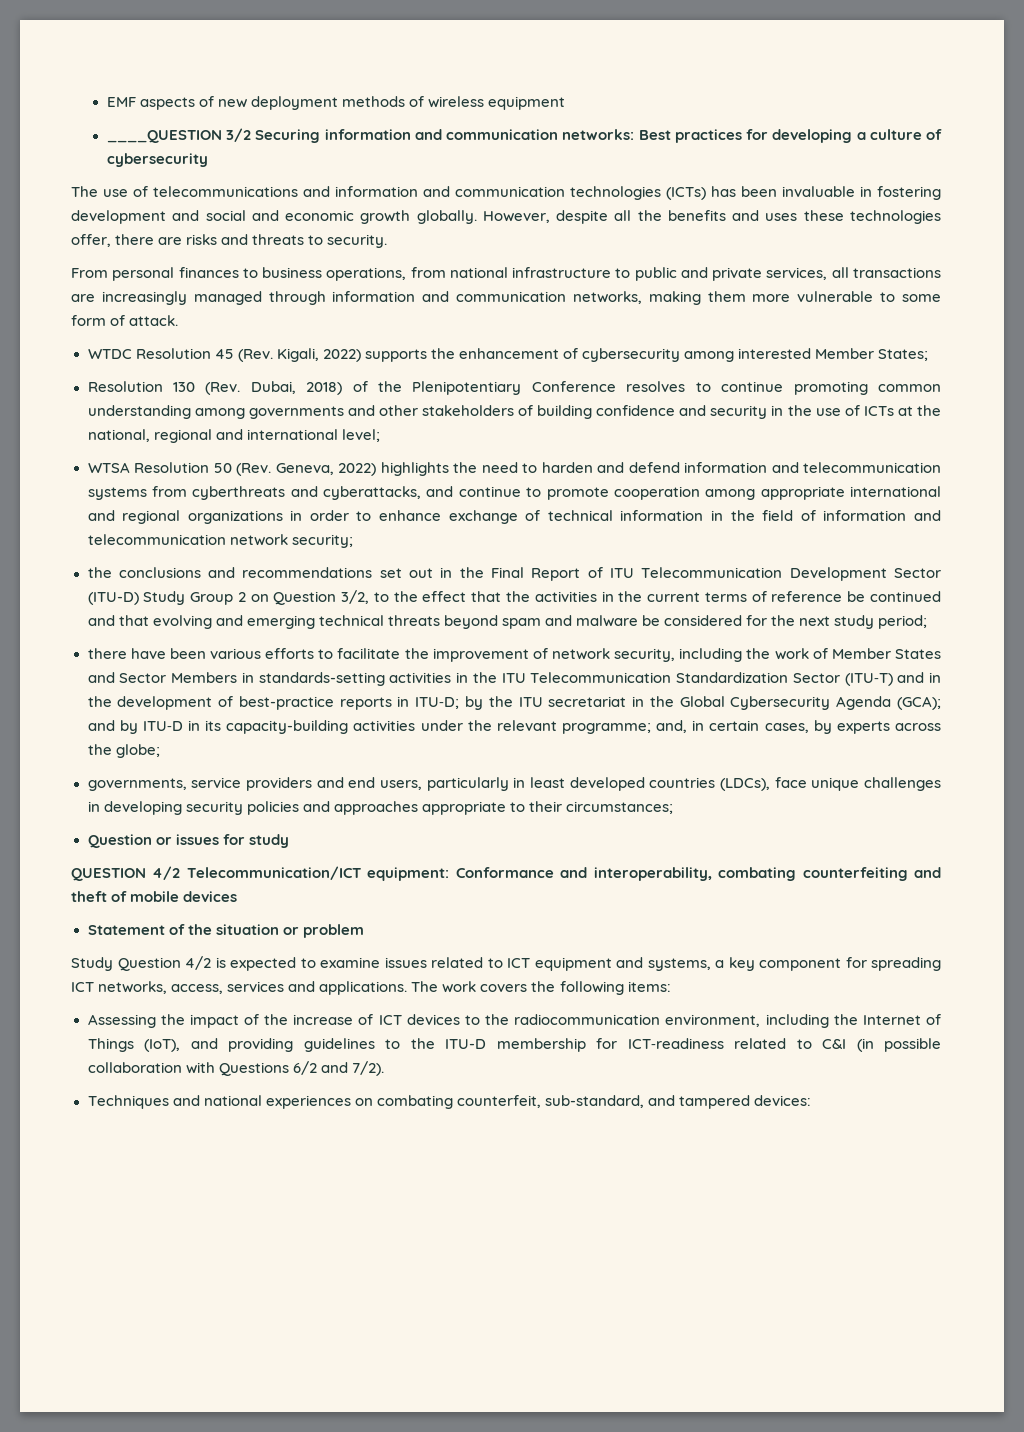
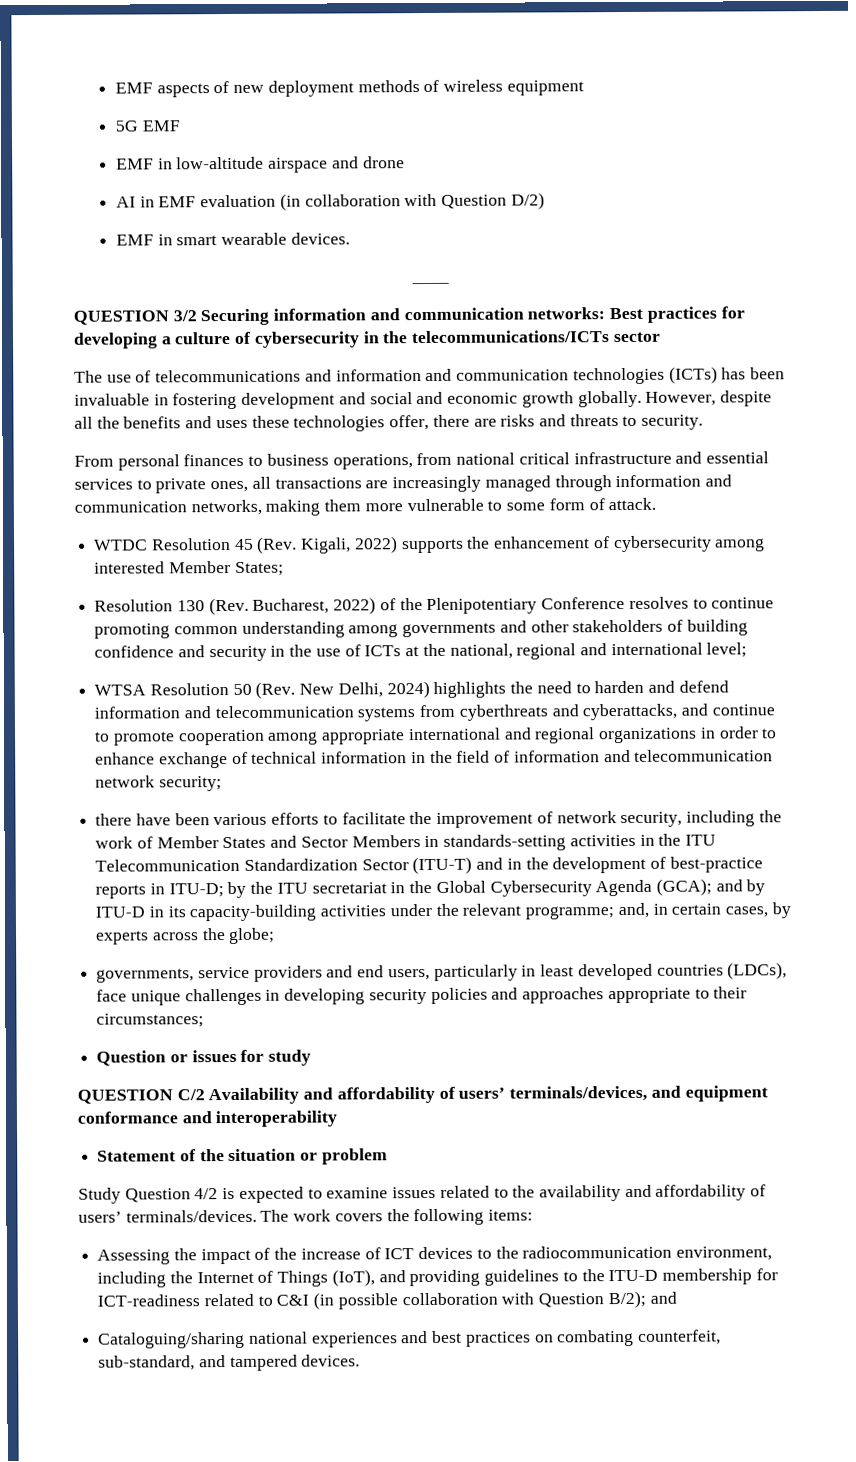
[106,130,222,143] ____QUESTION -> [114,120,180,132] [115,156,405,173] [115,192,545,211] [115,232,350,246] [411,281,449,285] [73,310,169,325] 5G EMF // EMF in low-altitude airspace and drone // AI in EMF evaluation (in collaboration with Question D/2) // EMF in smart wearable devices. // ____ // QUESTION
(208, 160) none -> [362,330,661,344] in the telecommunications/ICTs sector
[512,267,828,281] infrastructure to public and private services, -> [518,451,769,465] [74,478,249,494] critical infrastructure and essential services to private ones,
[250,381,343,395] Dubai, 2018) -> [252,597,377,615] Bucharest, 2022)
[275,463,376,476] Geneva, 2022) -> [299,680,430,699] New Delhi, 2024)
[87,567,941,581] [87,590,941,605] [87,615,928,629] // the conclusions and recommendations set out in the Final Report of ITU Telecommunication Development Sector (ITU-D) Study Group 2 on Question 3/2, to the effect that the activities in the current terms of reference be continued and that evolving and emerging technical threats beyond spam and malware be considered for the next study period; -> (222, 784) none
[152,866,942,881] [71,891,238,902] 4/2 Telecommunication/ICT equipment: Conformance and interoperability, combating counterfeiting and theft of mobile devices -> [176,1085,768,1105] [77,1110,339,1128] C/2 Availability and affordability of users’ terminals/devices, and equipment conformance and interoperability
[507,957,941,971] [71,981,408,995] ICT equipment and systems, a key component for spreading ICT networks, access, services and applications. -> [512,1184,767,1202] [78,1209,257,1223] the availability and affordability of users’ terminals/devices.
[218,1061,384,1076] [87,1095,351,1109] Questions 6/2 and 7/2). // Techniques and national experiences -> [538,1290,677,1309] [98,1330,531,1349] Question B/2); and // Cataloguing/sharing national experiences and best practices
[754,1095,811,1106] devices: -> [301,1354,361,1367] devices.

